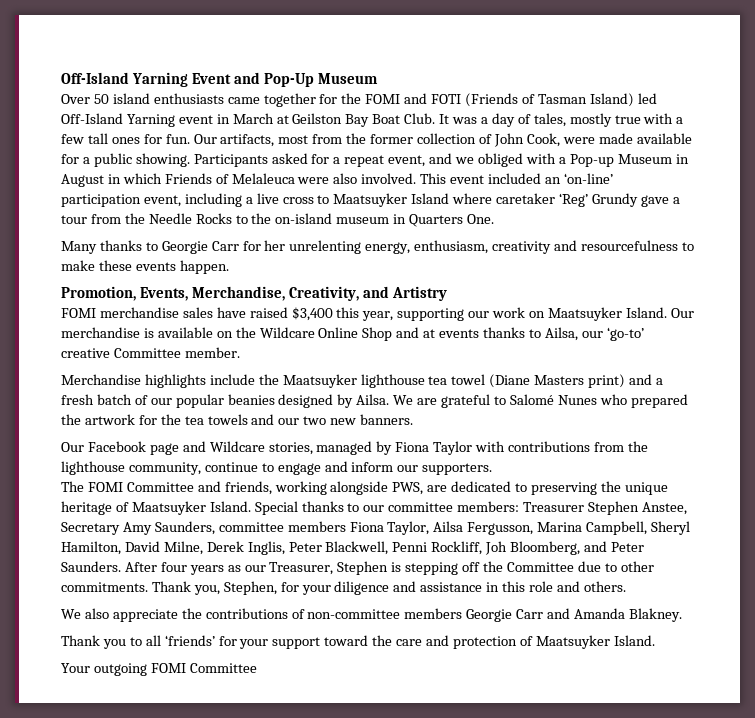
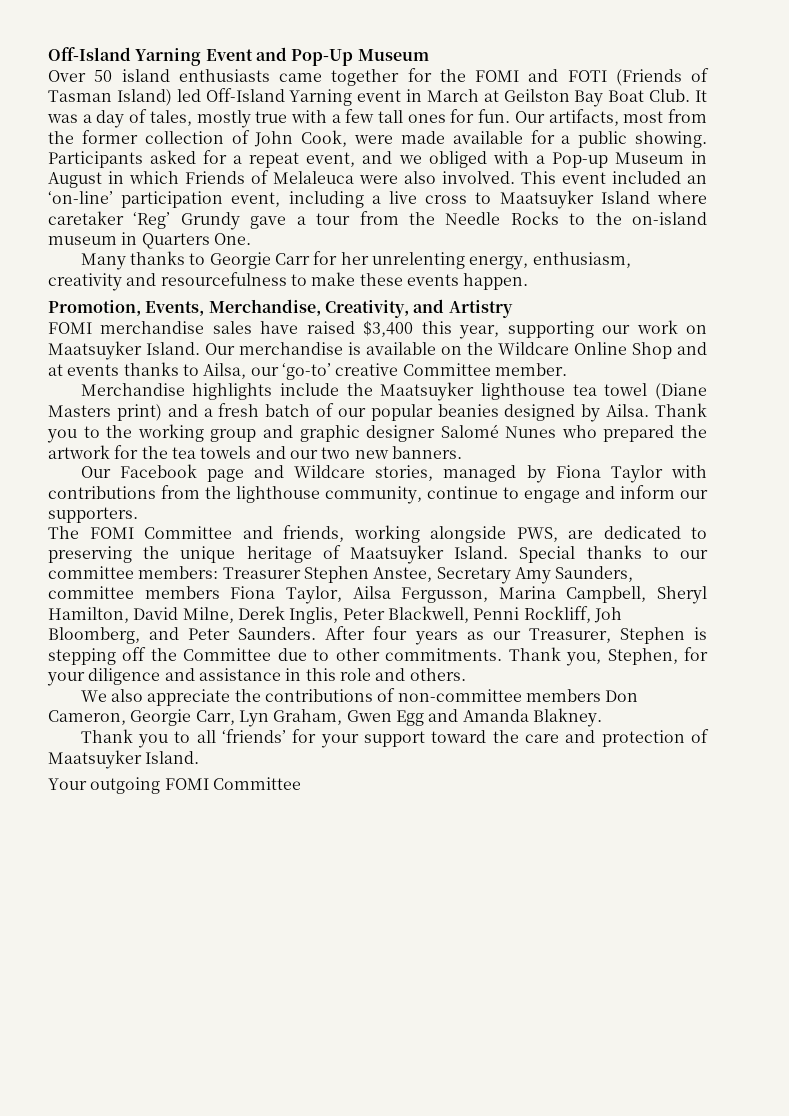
[393,394,506,408] We are grateful to -> [655,403,707,417] [47,424,436,443] Thank you to the working group and graphic designer
[466,609,544,622] Georgie Carr -> [605,690,639,702] [48,709,424,727] Don Cameron, Georgie Carr, Lyn Graham, Gwen Egg

